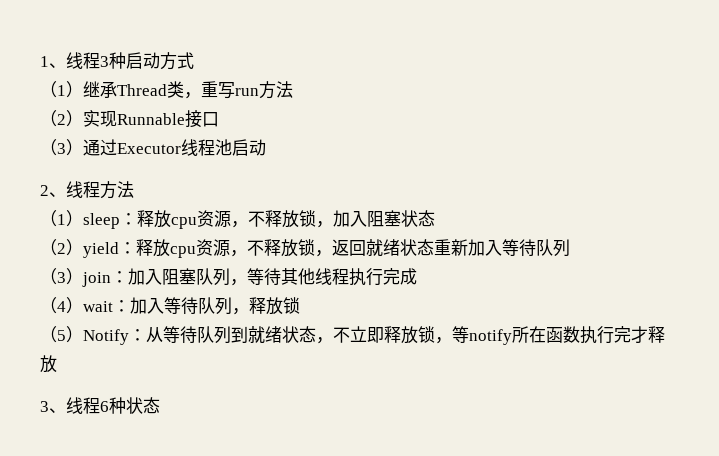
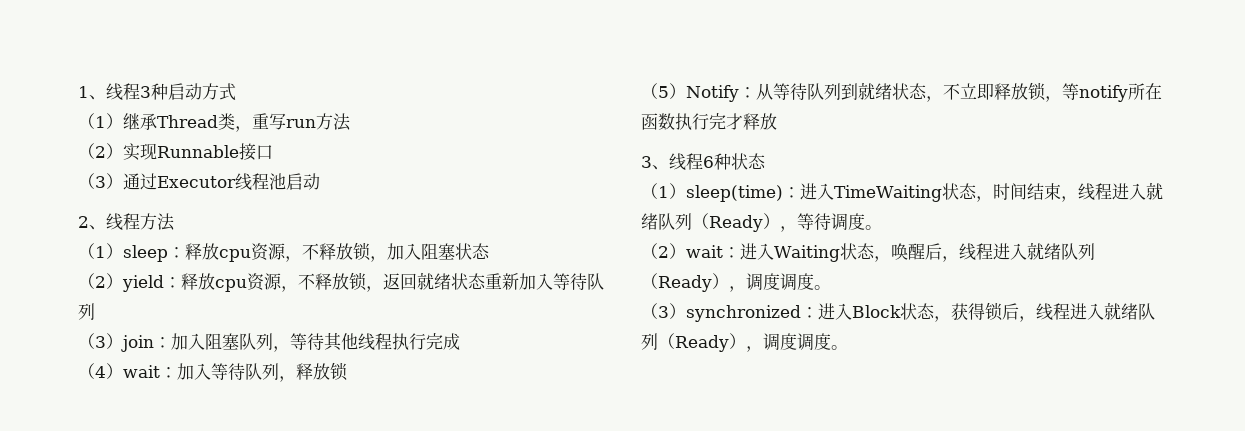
(160, 405) none -> [641,182,1163,202] [641,213,882,232] [641,242,1095,262] [641,273,831,292] [641,302,1155,322] [641,333,848,352] // （1）sleep(time)：进入TimeWaiting状态，时间结束，线程进入就绪队列（Ready），等待调度。 // （2）wait：进入Waiting状态，唤醒后，线程进入就绪队列（Ready），调度调度。 // （3）synchronized：进入Block状态，获得锁后，线程进入就绪队列（Ready），调度调度。

